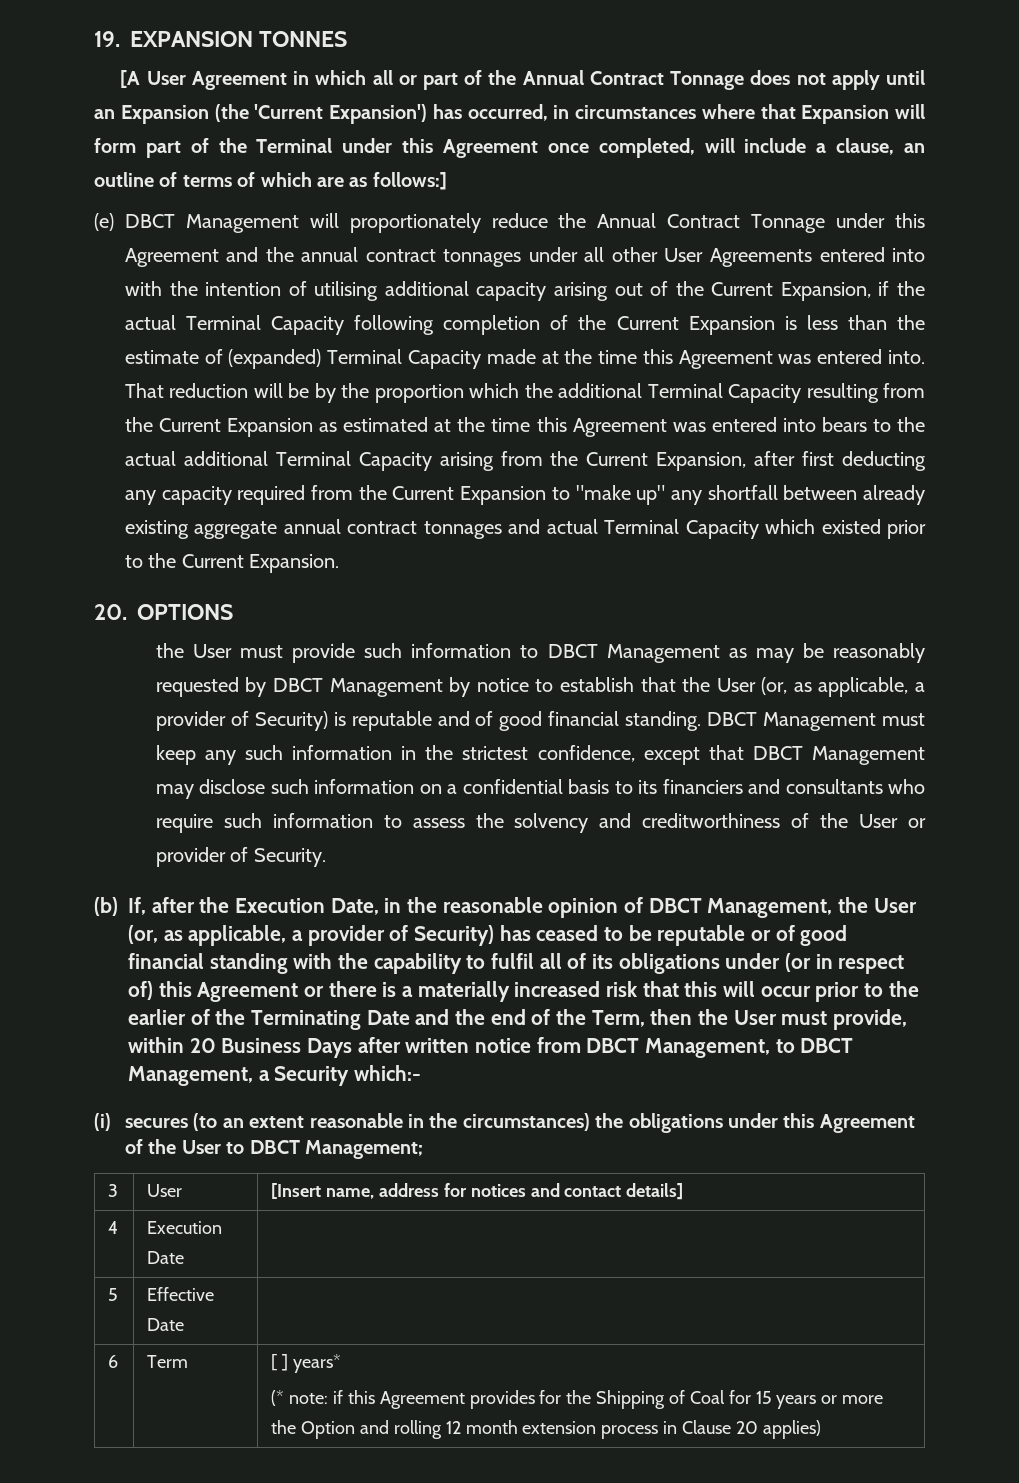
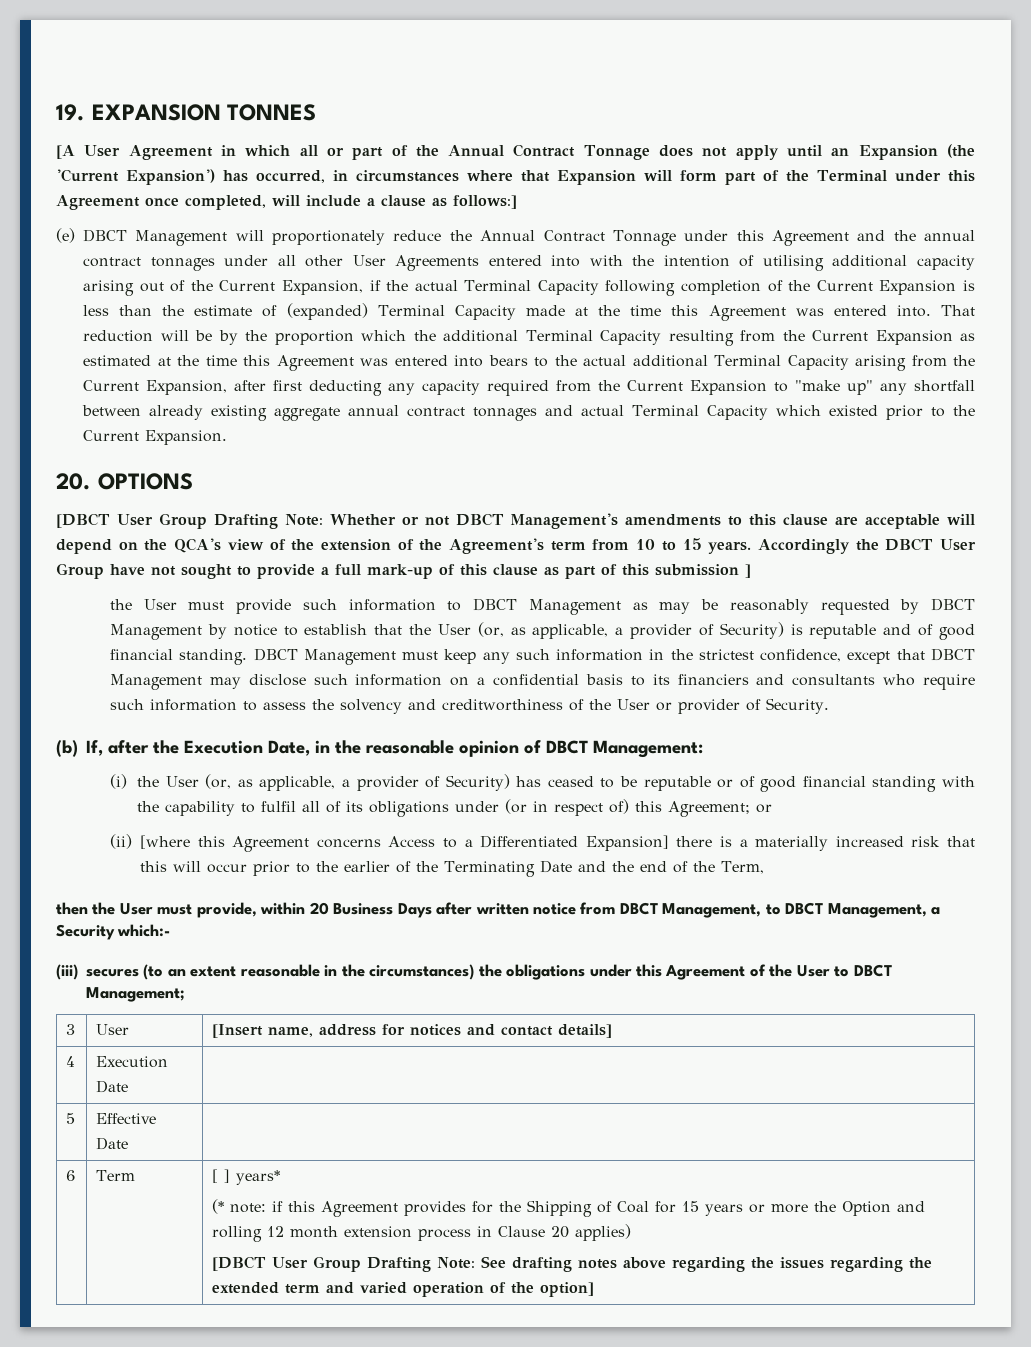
[836,138,926,155] [94,172,344,187] clause, an outline of terms of which are -> [381,195,426,207] clause
(233, 612) none -> [56,513,975,529] [56,538,977,554] [56,563,751,579] // [DBCT User Group Drafting Note: Whether or not DBCT Management's amendments to this clause are acceptable will depend on the QCA's view of the extension of the Agreement's term from 10 to 15 years. Accordingly the DBCT User Group have not sought to provide a full mark-up of this clause as part of this submission ]
[707,898,833,918] Management, -> [593,740,703,758] [110,774,128,789] Management: // (i)
[197,982,325,1002] Agreement or -> [668,801,773,817] [110,834,669,852] Agreement; or // (ii) [where this Agreement concerns Access to a Differentiated Expansion]
(645, 1018) none -> (765, 867) //
[94,1113,111,1131] (i) -> [56,964,78,980] (iii)
(821, 1429) none -> [212,1256,933,1272] [212,1282,595,1297] // [DBCT User Group Drafting Note: See drafting notes above regarding the issues regarding the extended term and varied operation of the option]

